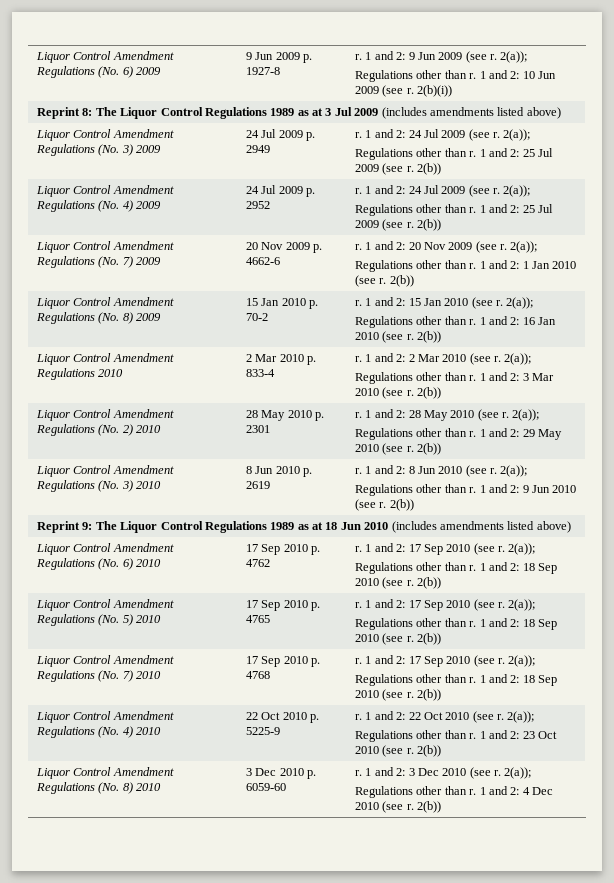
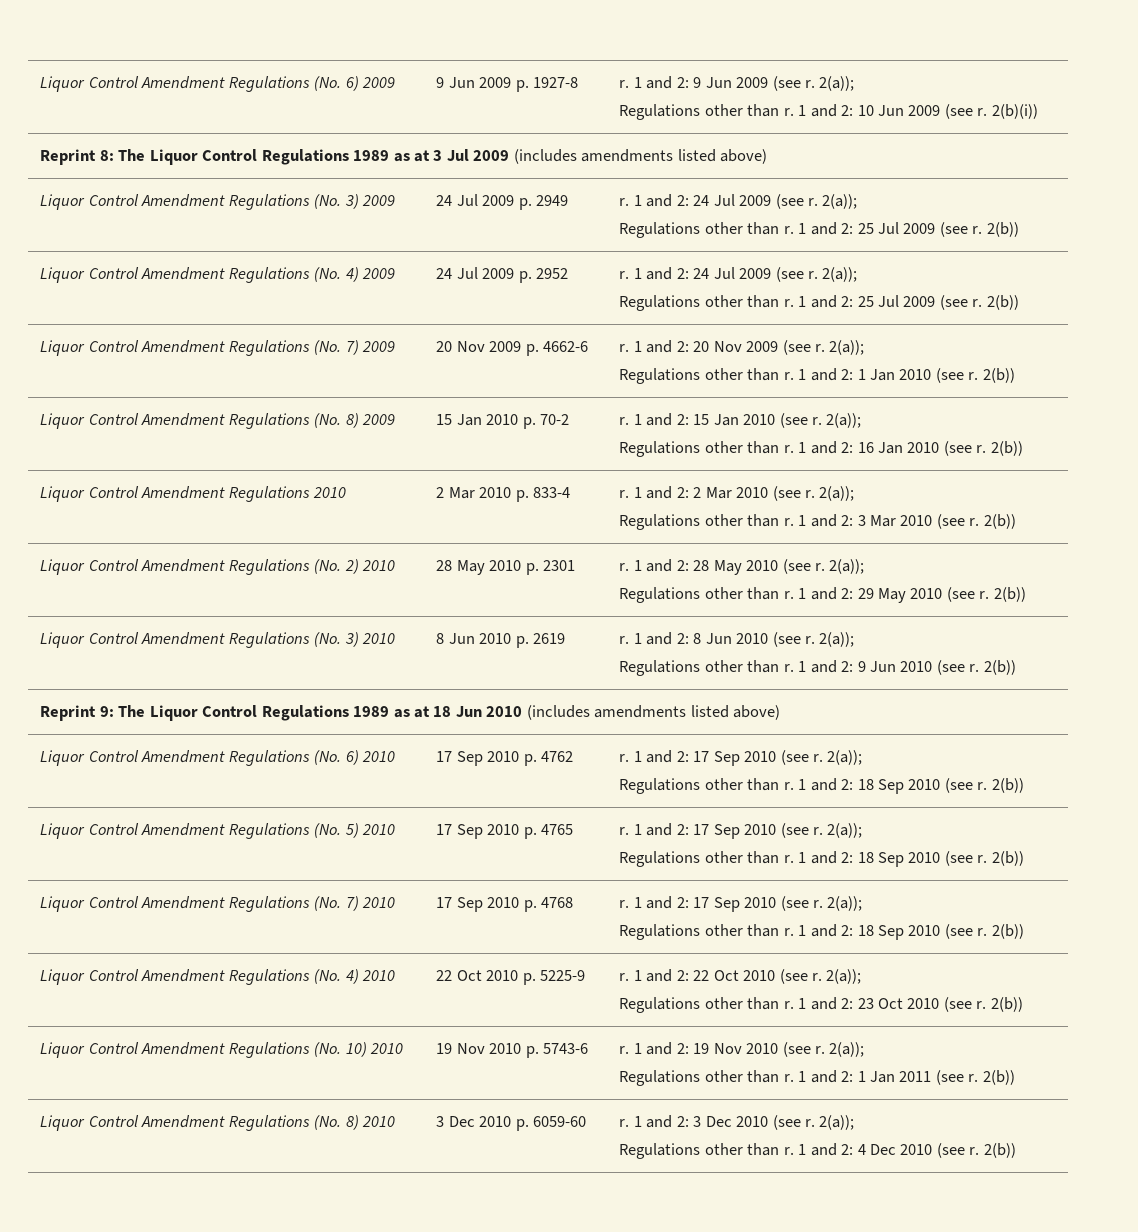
(442, 751) none -> [40,1042,404,1058] [436,1043,589,1058] [619,1042,865,1057] [619,1070,1015,1086] // Liquor Control Amendment Regulations (No. 10) 2010 | 19 Nov 2010 p. 5743-6 | r. 1 and 2: 19 Nov 2010 (see r. 2(a)); // Regulations other than r. 1 and 2: 1 Jan 2011 (see r. 2(b))

